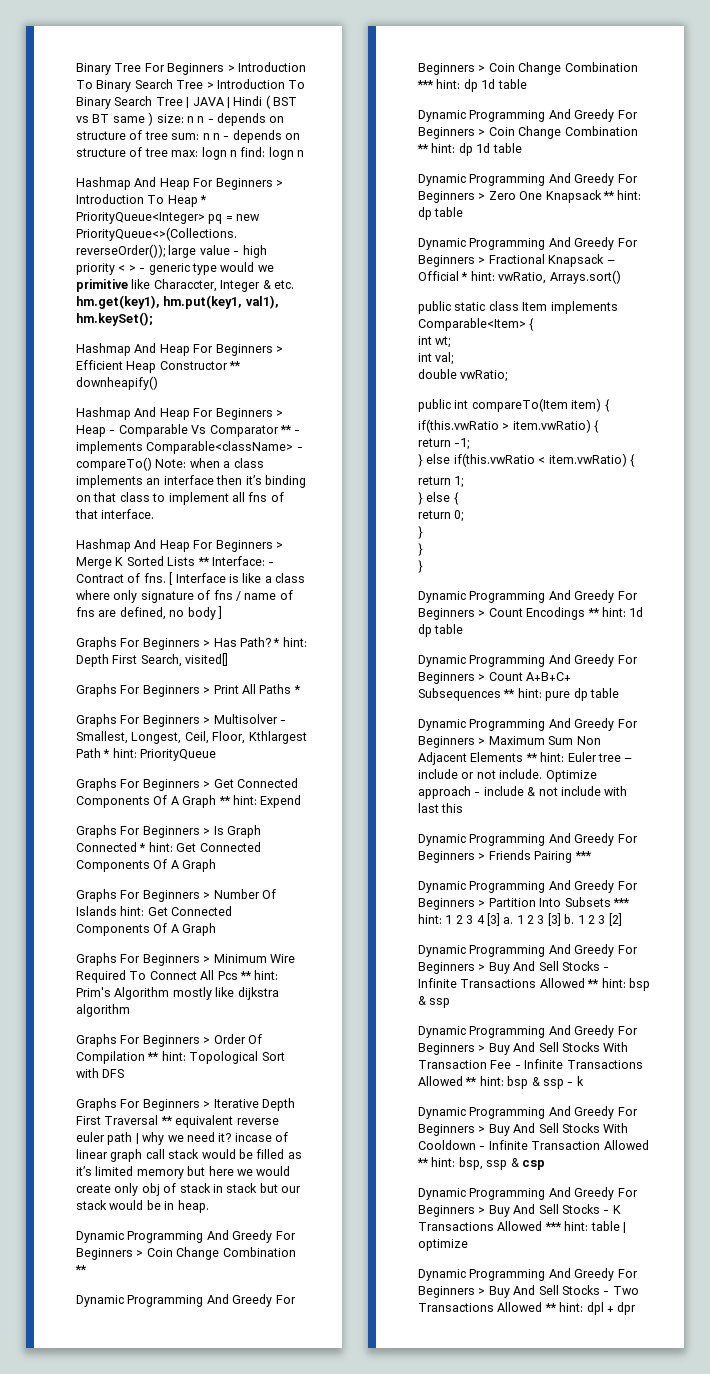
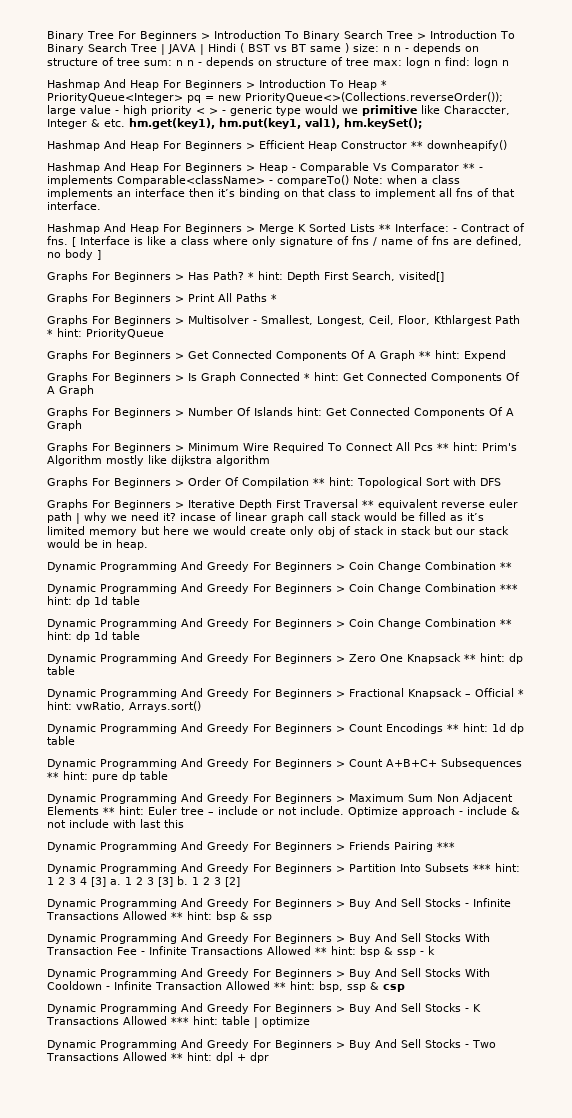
[418,301,618,314] [418,318,535,331] [418,336,451,348] [418,352,454,365] [418,369,508,382] [418,398,610,412] [418,419,600,433] [418,438,470,450] [418,453,635,467] [418,476,464,488] [418,492,459,505] [418,510,464,522] [418,526,423,539] [418,543,423,556] [418,560,423,573] // public static class Item implements Comparable<Item> { // int wt; // int val; // double vwRatio; // public int compareTo(Item item) { // if(this.vwRatio > item.vwRatio) { // return -1; // } else if(this.vwRatio < item.vwRatio) { // return 1; // } else { // return 0; // } // } // } -> (201, 706) none

